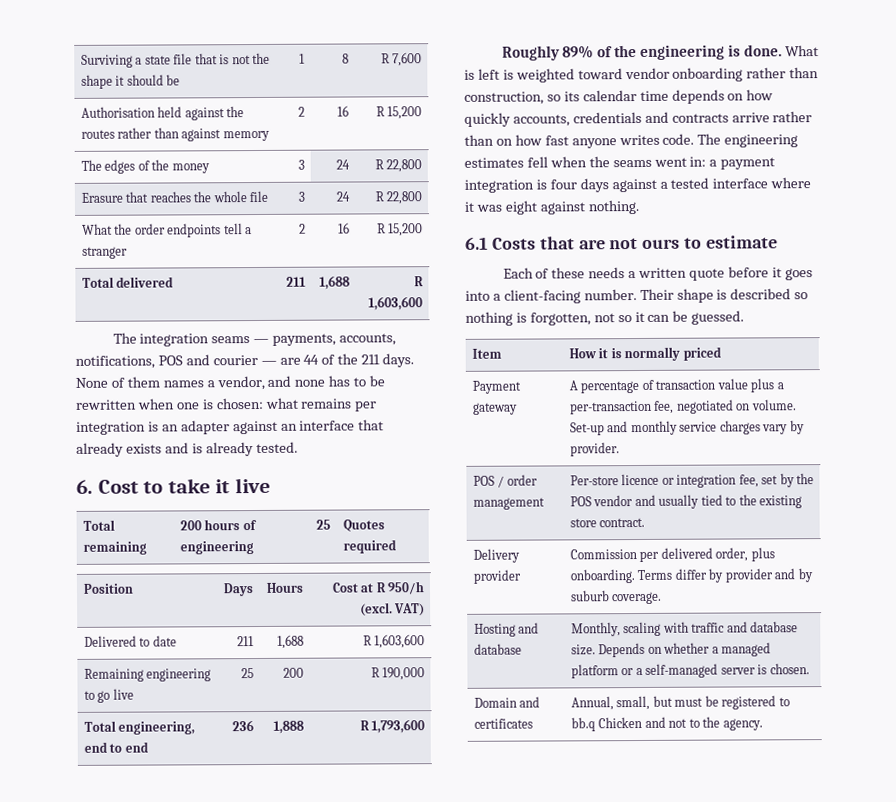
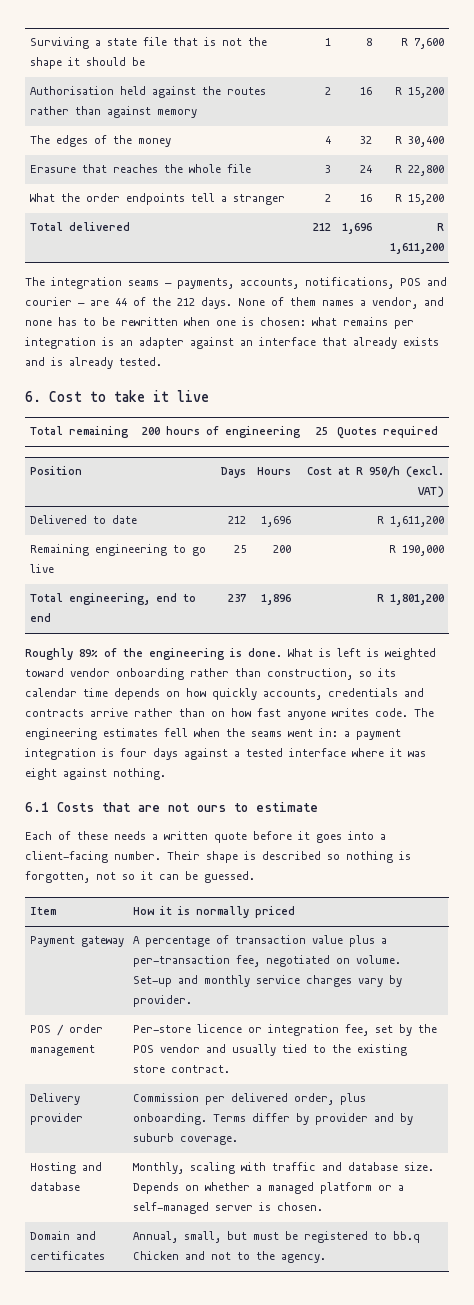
[298,159,306,170] [336,159,351,170] [374,159,423,173] 3 | 24 | R 22,800 -> [325,136,332,144] [360,136,373,144] [395,136,445,147] 4 | 32 | R 30,400
[286,276,307,287] [319,275,351,290] [414,276,425,287] [368,296,424,311] 211 | 1,688 | R 1,603,600 -> [313,223,332,231] [342,223,373,234] [437,223,445,231] [390,243,445,254] 212 | 1,696 | R 1,611,200
[361,354,381,365] 211 -> [177,298,195,306] 212
[237,636,255,647] [277,634,305,649] [362,634,426,649] 211 | 1,688 | R 1,603,600 -> [228,516,247,524] [261,516,292,527] [377,516,445,527] 212 | 1,696 | R 1,611,200
[232,720,255,732] [273,720,305,734] [359,719,426,734] 236 | 1,888 | R 1,793,600 -> [228,594,247,602] [261,594,292,605] [377,594,445,605] 237 | 1,896 | R 1,801,200

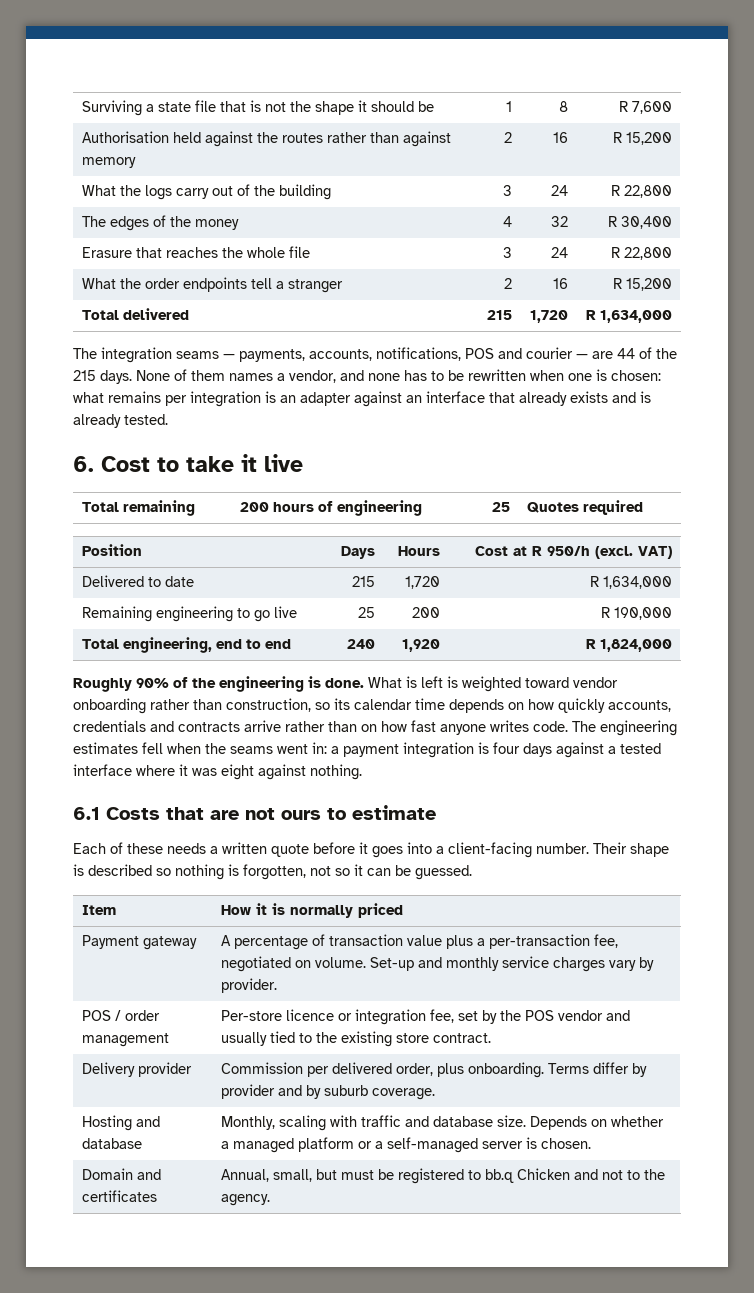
(445, 92) none -> [81,184,331,200] [503,185,513,196] [551,185,569,196] [611,185,673,198] // What the logs carry out of the building | 3 | 24 | R 22,800
[313,223,332,231] [342,223,373,234] [437,223,445,231] [390,243,445,254] 212 | 1,696 | R 1,611,200 -> [487,310,513,320] [530,310,569,323] [586,310,673,323] 215 | 1,720 | R 1,634,000
[177,298,195,306] 212 -> [73,370,96,381] 215
[228,516,247,524] [261,516,292,527] [377,516,445,527] 212 | 1,696 | R 1,611,200 -> [352,576,376,587] [405,576,441,589] [590,576,673,589] 215 | 1,720 | R 1,634,000
[228,594,247,602] [261,594,292,605] [377,594,445,605] 237 | 1,896 | R 1,801,200 -> [347,639,376,649] [402,639,441,652] [586,639,673,652] 240 | 1,920 | R 1,824,000
[79,649,98,657] 89% -> [136,678,169,688] 90%

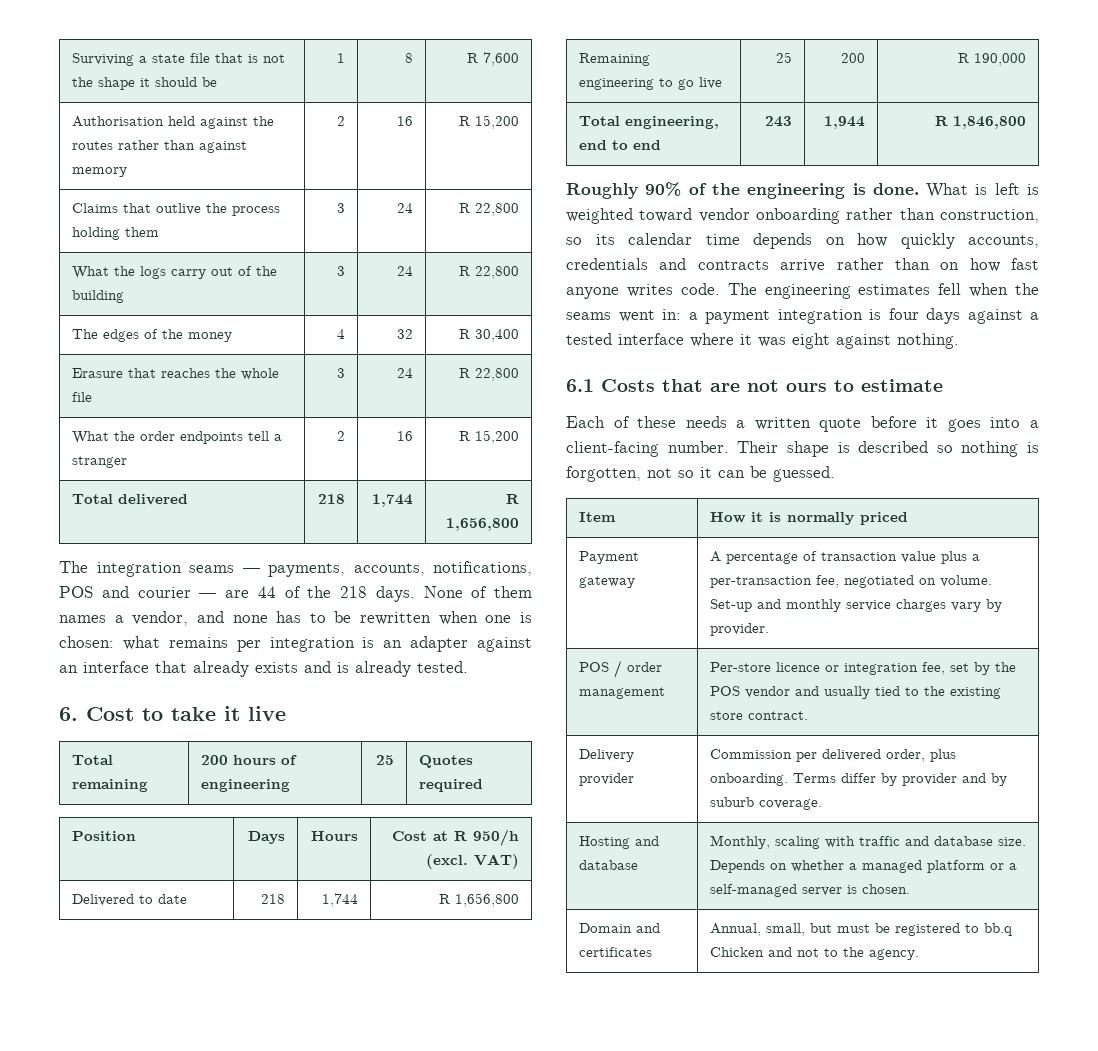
(673, 138) none -> [71,203,280,216] [71,227,159,240] [337,203,346,213] [397,203,414,213] [459,203,520,216] // Claims that outlive the process holding them | 3 | 24 | R 22,800
[487,310,513,320] [530,310,569,323] [586,310,673,323] 215 | 1,720 | R 1,634,000 -> [318,494,346,504] [372,494,414,507] [506,494,520,504] [446,518,520,531] 218 | 1,744 | R 1,656,800
[73,370,96,381] 215 -> [340,586,367,598] 218
[352,576,376,587] [405,576,441,589] [590,576,673,589] 215 | 1,720 | R 1,634,000 -> [261,894,286,904] [322,893,359,907] [439,893,520,907] 218 | 1,744 | R 1,656,800
[347,639,376,649] [402,639,441,652] [586,639,673,652] 240 | 1,920 | R 1,824,000 -> [765,116,793,127] [824,116,866,129] [935,116,1027,129] 243 | 1,944 | R 1,846,800

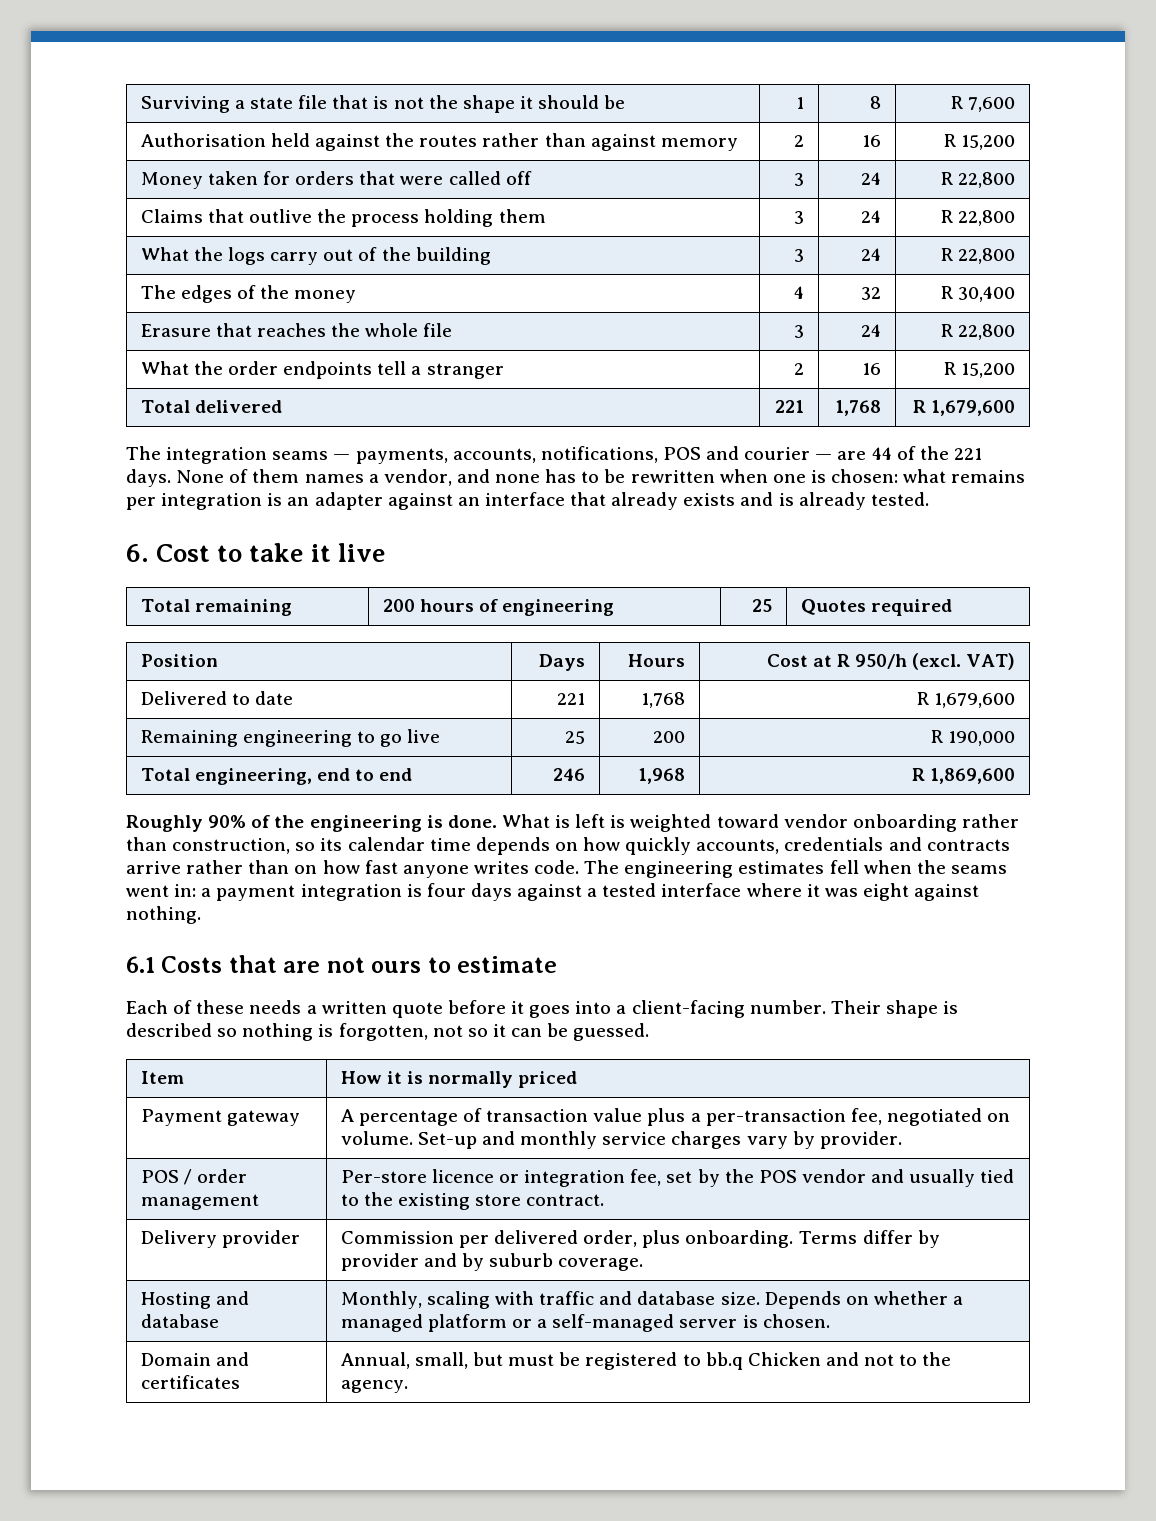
(520, 122) none -> [140,171,532,189] [794,173,805,186] [861,172,882,185] [941,172,1016,188] // Money taken for orders that were called off | 3 | 24 | R 22,800
[318,494,346,504] [372,494,414,507] [506,494,520,504] [446,518,520,531] 218 | 1,744 | R 1,656,800 -> [775,400,805,413] [835,400,882,416] [913,400,1016,416] 221 | 1,768 | R 1,679,600
[340,586,367,598] 218 -> [953,448,982,460] 221
[261,894,286,904] [322,893,359,907] [439,893,520,907] 218 | 1,744 | R 1,656,800 -> [557,693,586,705] [641,692,686,708] [917,692,1016,708] 221 | 1,768 | R 1,679,600
[765,116,793,127] [824,116,866,129] [935,116,1027,129] 243 | 1,944 | R 1,846,800 -> [553,768,586,781] [638,768,686,784] [912,768,1016,784] 246 | 1,968 | R 1,869,600

